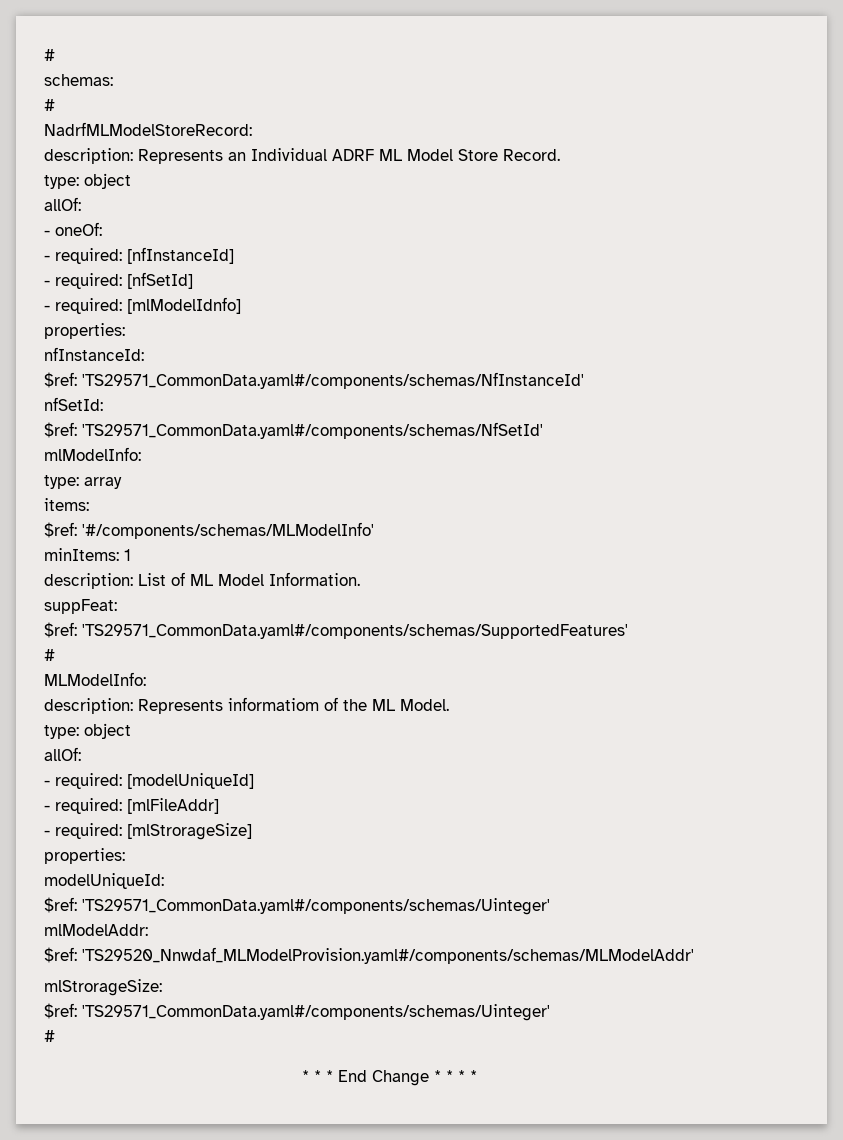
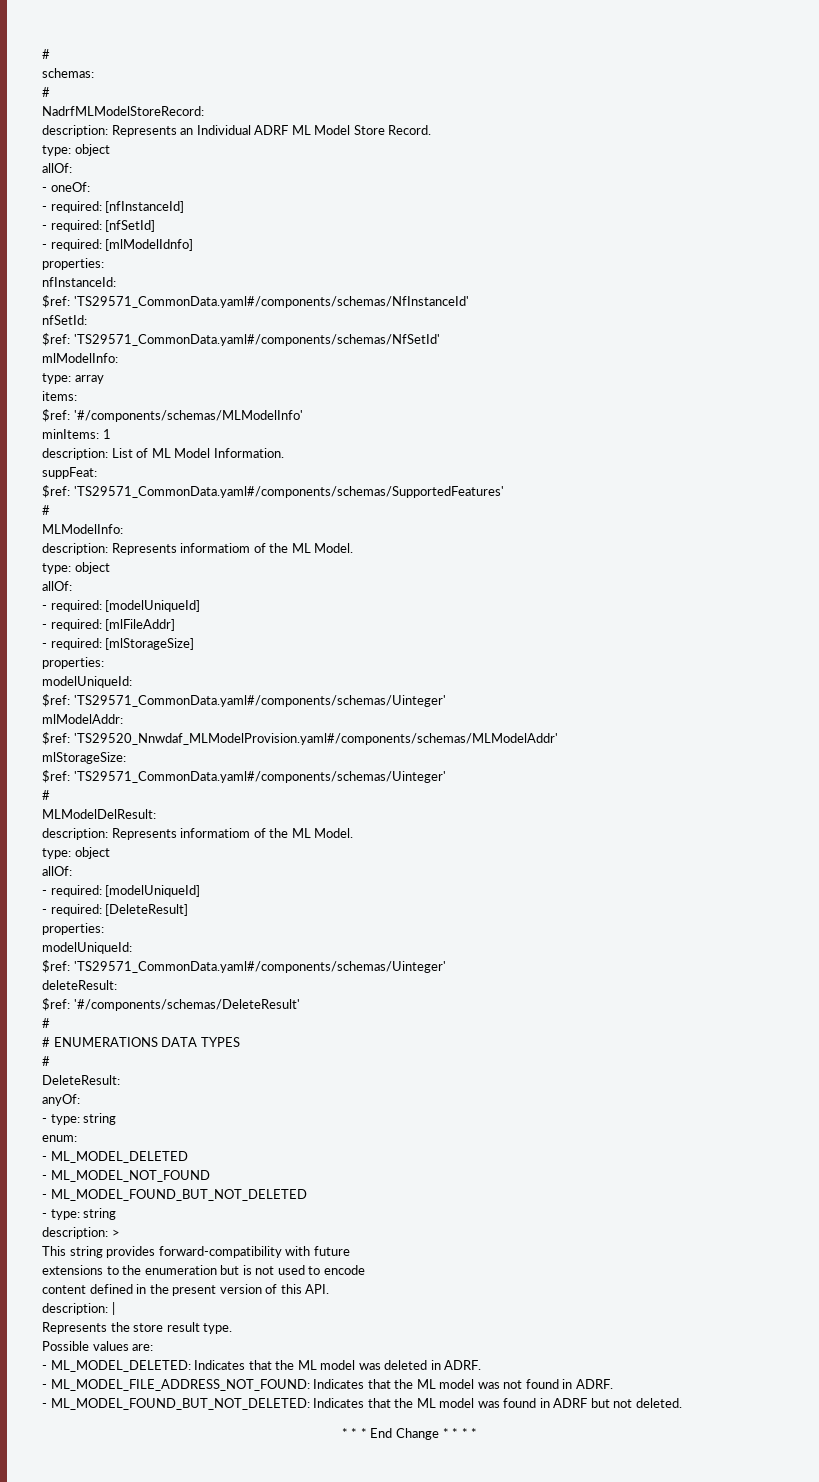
[127,823,252,840] [mlStrorageSize] -> [105,638,195,650] [mlStorageSize]
[44,979,162,996] mlStrorageSize: -> [42,752,126,764] mlStorageSize:
(55, 1036) none -> [42,809,156,819] [42,828,354,840] [42,847,110,859] [42,866,72,876] [42,885,201,897] [42,904,189,916] [42,923,104,935] [42,942,132,954] [42,960,446,973] [42,980,117,990] [42,998,300,1011] [42,1018,50,1028] [42,1037,240,1047] [42,1056,50,1066] [42,1075,120,1085] [42,1094,80,1106] [42,1113,117,1125] [42,1135,77,1142] [42,1151,188,1163] [42,1170,210,1182] [42,1189,307,1201] [42,1208,117,1220] [42,1227,120,1239] [42,1246,350,1258] [42,1265,365,1275] [42,1284,330,1296] [42,1302,115,1315] [42,1322,233,1334] [42,1341,154,1351] [42,1360,482,1372] [42,1379,613,1391] [42,1398,682,1410] // MLModelDelResult: // description: Represents informatiom of the ML Model. // type: object // allOf: // - required: [modelUniqueId] // - required: [DeleteResult] // properties: // modelUniqueId: // $ref: 'TS29571_CommonData.yaml#/components/schemas/Uinteger' // deleteResult: // $ref: '#/components/schemas/DeleteResult' // # // # ENUMERATIONS DATA TYPES // # // DeleteResult: // anyOf: // - type: string // enum: // - ML_MODEL_DELETED // - ML_MODEL_NOT_FOUND // - ML_MODEL_FOUND_BUT_NOT_DELETED // - type: string // description: > // This string provides forward-compatibility with future // extensions to the enumeration but is not used to encode // content defined in the present version of this API. // description: | // Represents the store result type. // Possible values are: // - ML_MODEL_DELETED: Indicates that the ML model was deleted in ADRF. // - ML_MODEL_FILE_ADDRESS_NOT_FOUND: Indicates that the ML model was not found in ADRF. // - ML_MODEL_FOUND_BUT_NOT_DELETED: Indicates that the ML model was found in ADRF but not deleted.

